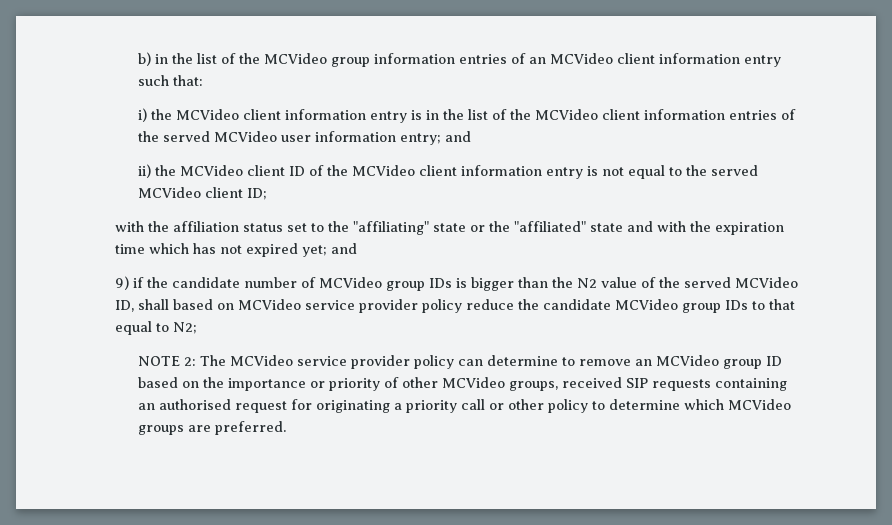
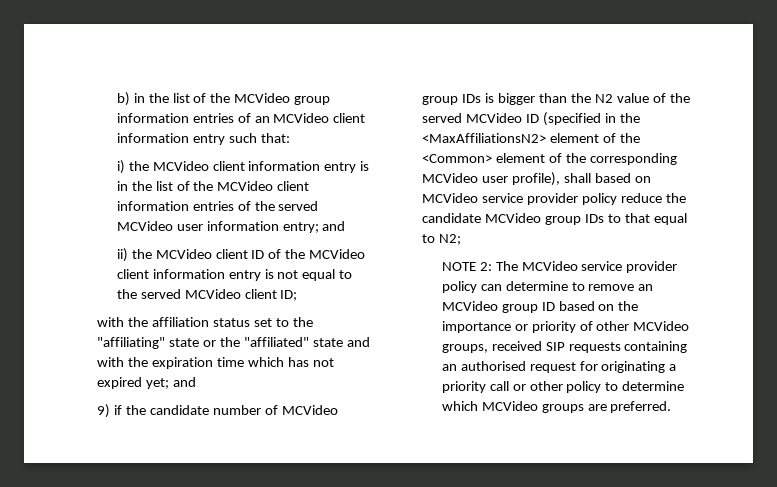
[114,300,134,312] ID, -> [526,112,640,126] [422,133,641,143] [422,153,678,165] [422,172,561,186] ID (specified in the <MaxAffiliationsN2> element of the <Common> element of the corresponding MCVideo user profile),

